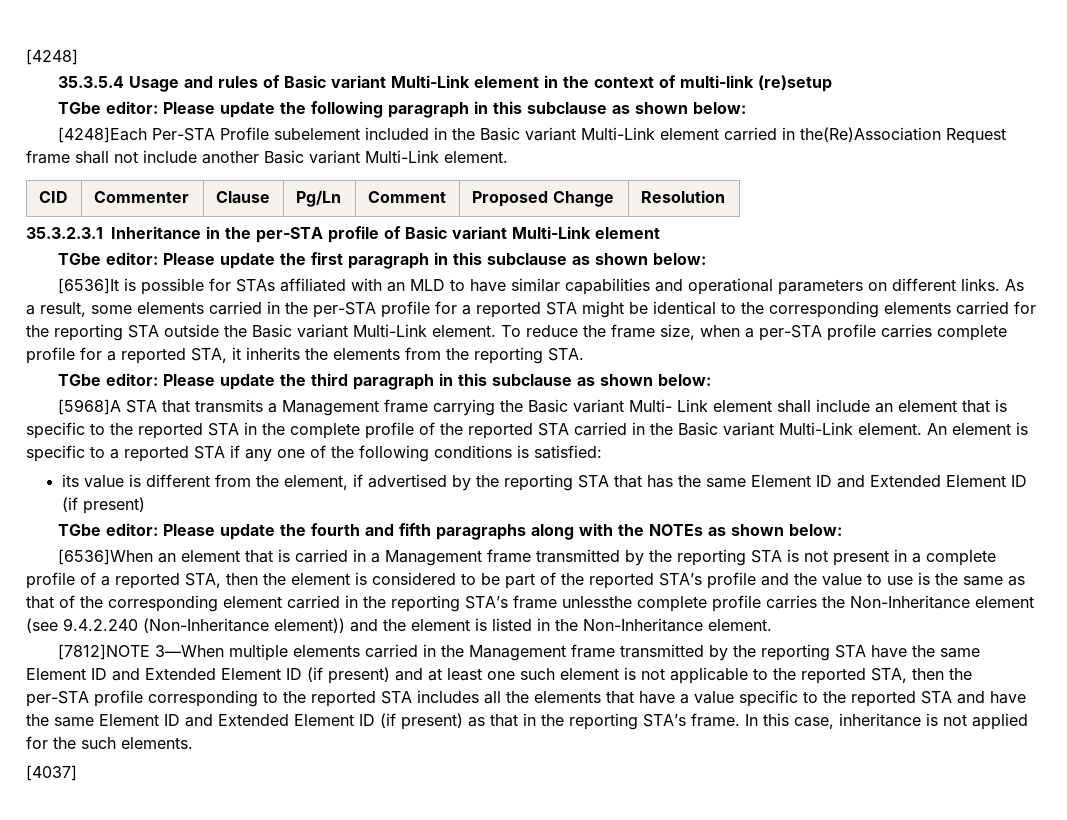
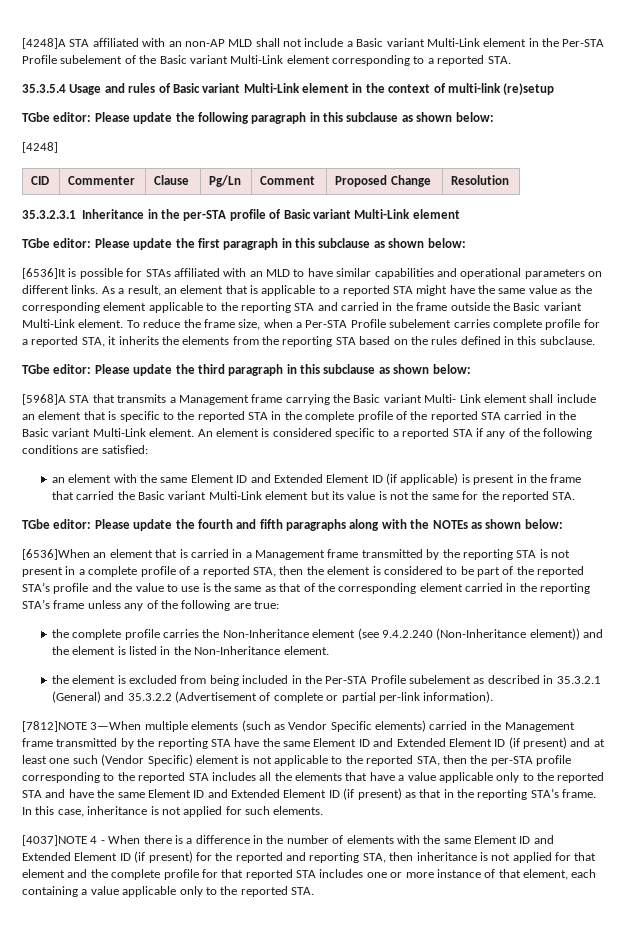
[26,49,78,65] [4248] -> [22,38,605,49] [22,55,511,66] [4248]A STA affiliated with an non-AP MLD shall not include a Basic variant Multi-Link element in the Per-STA Profile subelement of the Basic variant Multi-Link element corresponding to a reported STA.
[58,127,1007,144] [26,150,508,164] [4248]Each Per-STA Profile subelement included in the Basic variant Multi-Link element carried in the(Re)Association Request frame shall not include another Basic variant Multi-Link element. -> [22,142,58,153] [4248]
[91,301,1036,318] [26,324,159,341] some elements carried in the per-STA profile for a reported STA might be identical to the corresponding elements carried for the reporting STA -> [163,285,592,296] [22,302,448,313] an element that is applicable to a reported STA might have the same value as the corresponding element applicable to the reporting STA and carried in the frame
[759,324,876,341] per-STA profile -> [305,319,452,328] Per-STA Profile subelement
[548,348,584,361] STA. -> [335,336,595,345] STA based on the rules defined in this subclause.
(1028, 428) none -> [272,428,332,437] considered
[277,449,305,458] one -> (506, 435) none
[517,445,529,458] is -> [81,448,99,454] are
[61,474,1027,491] [61,497,145,514] its value is different from the element, if advertised by the reporting STA that has the same Element ID and Extended Element ID (if present) -> [51,473,582,485] [51,491,576,502] an element with the same Element ID and Extended Element ID (if applicable) is present in the frame that carried the Basic variant Multi-Link element but its value is not the same for the reported STA.
[562,596,632,608] unlessthe -> [87,600,279,611] [51,629,69,638] unless any of the following are true: // the
(772, 625) none -> [51,675,601,686] [51,691,494,703] // the element is excluded from being included in the Per-STA Profile subelement as described in 35.3.2.1 (General) and 35.3.2.2 (Advertisement of complete or partial per-link information).
(361, 651) none -> [241,720,426,732] (such as Vendor Specific elements)
(555, 674) none -> [101,754,193,766] (Vendor Specific)
[739,690,798,707] specific -> [438,772,520,783] applicable only
[53,737,76,749] the -> (242, 810) none
[26,765,77,781] [4037] -> [22,835,554,846] [22,851,597,863] [22,869,597,880] [22,886,314,897] [4037]NOTE 4 - When there is a difference in the number of elements with the same Element ID and Extended Element ID (if present) for the reported and reporting STA, then inheritance is not applied for that element and the complete profile for that reported STA includes one or more instance of that element, each containing a value applicable only to the reported STA.

